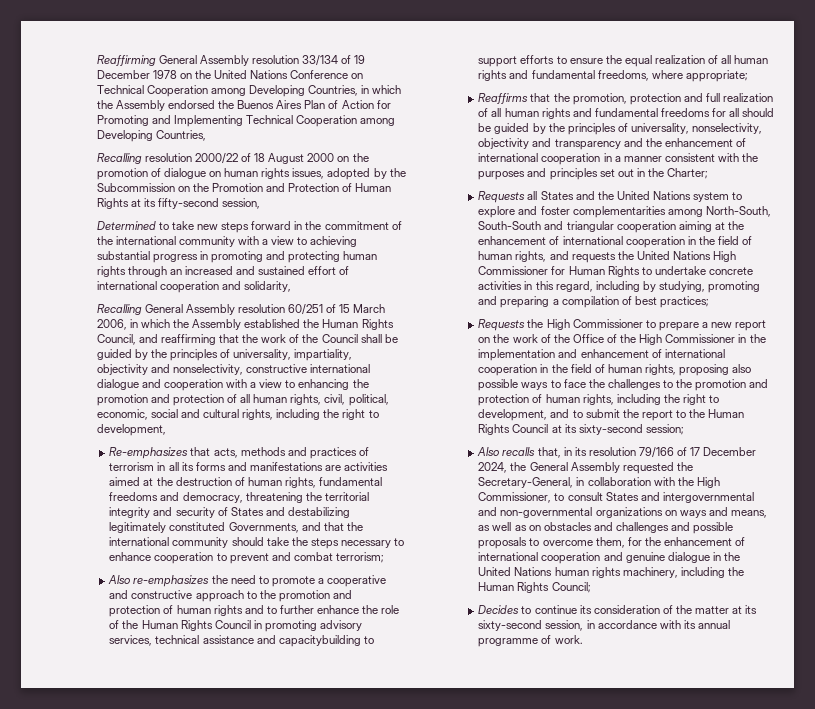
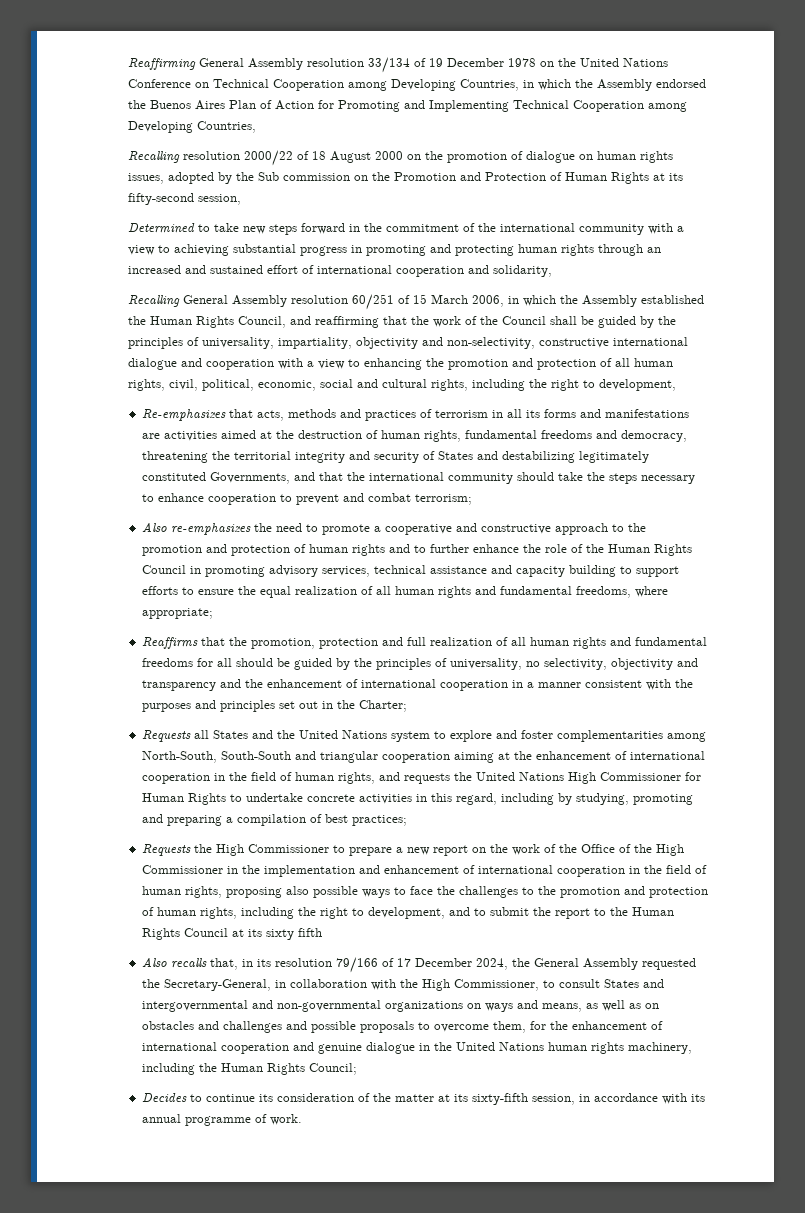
[96,183,175,192] Subcommission -> [257,172,350,181] Sub commission
[172,364,243,375] nonselectivity, -> [446,337,535,349] non-selectivity,
[278,635,361,647] capacitybuilding -> [516,565,617,577] capacity building
[692,123,763,134] nonselectivity, -> [526,658,608,670] no selectivity,
[578,424,684,435] sixty-second session; -> [266,928,323,940] sixty fifth
[478,620,543,631] sixty-second -> [472,1093,529,1105] sixty-fifth

